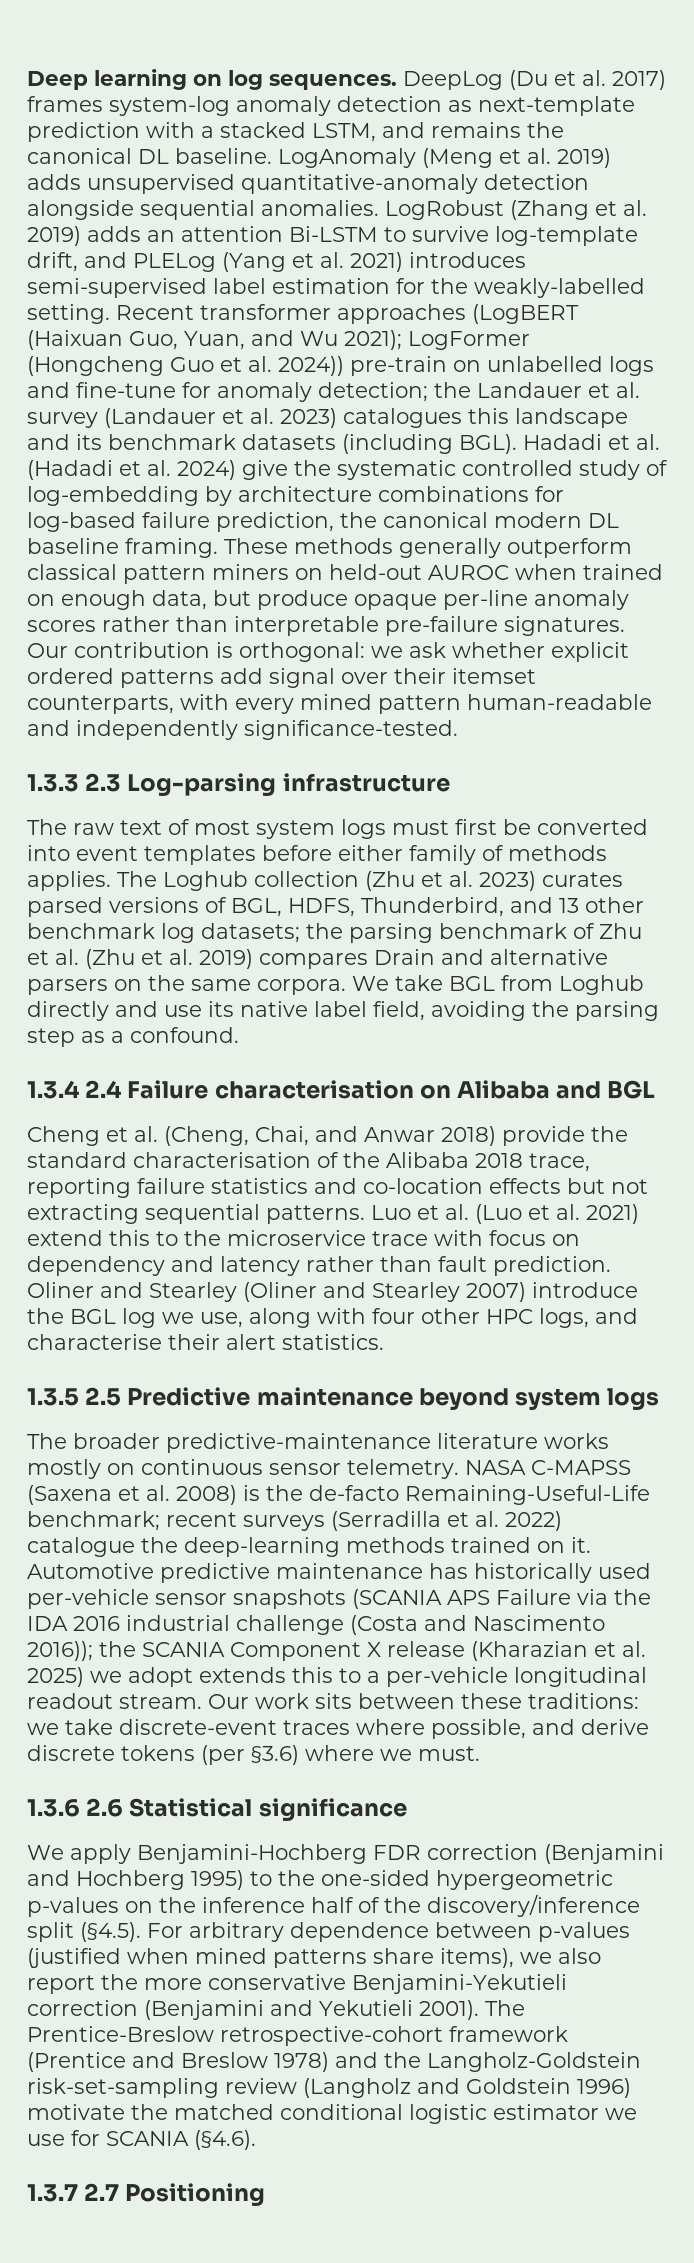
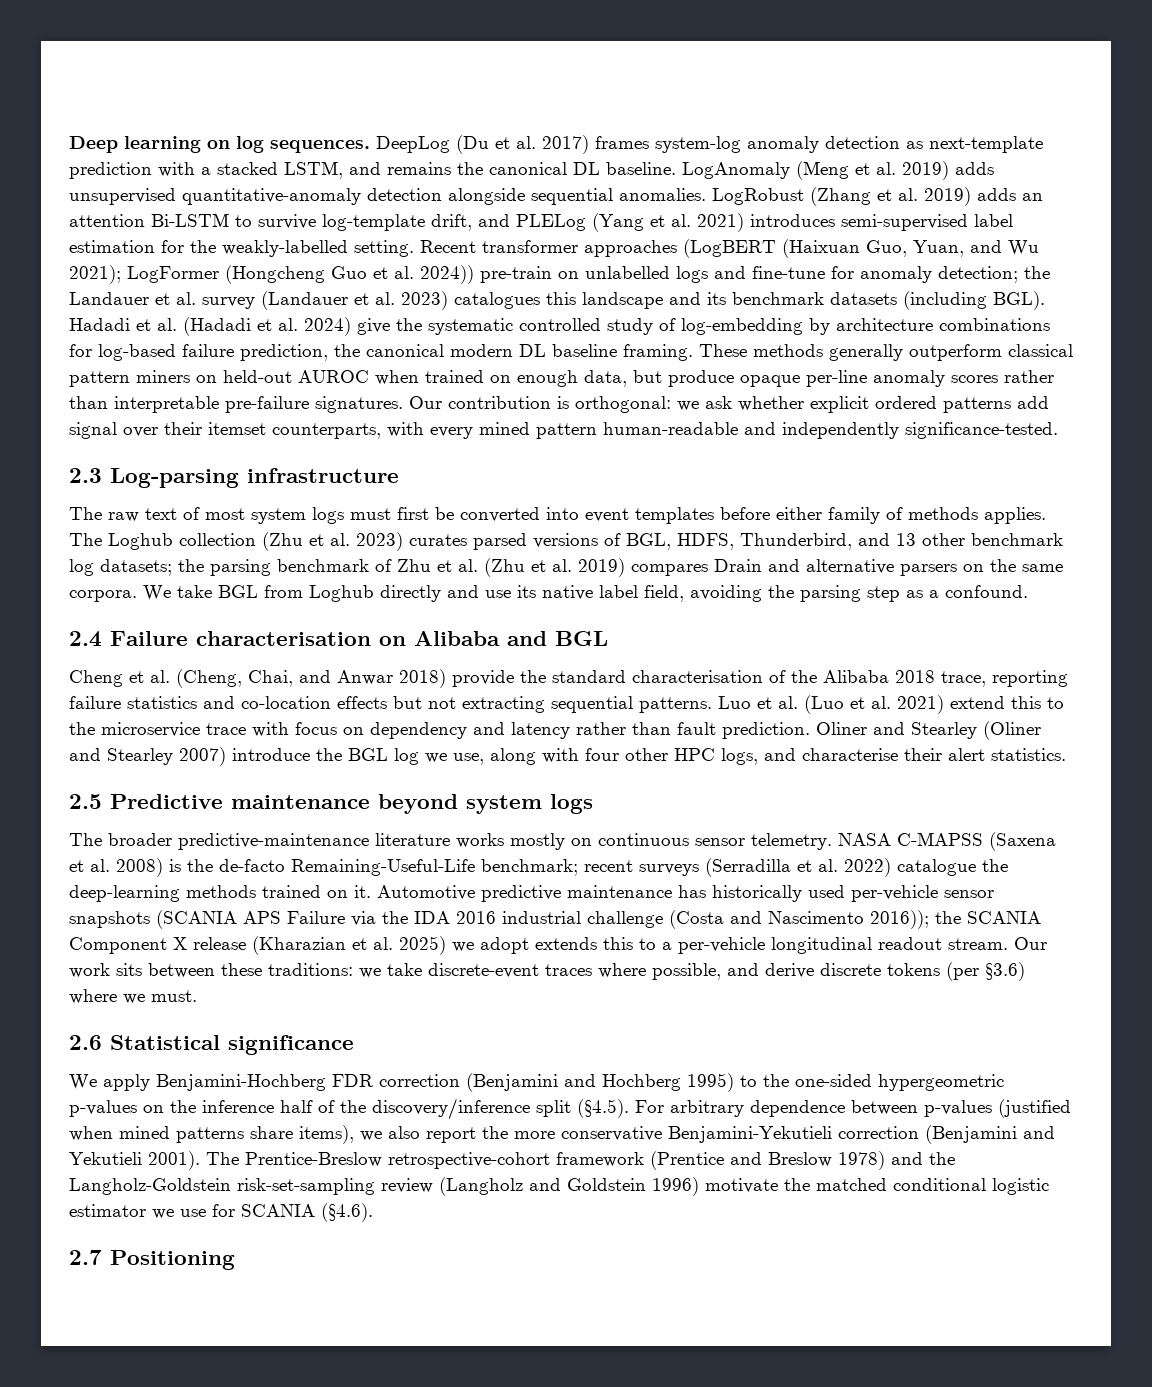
[27,774,79,792] 1.3.3 -> (1058, 430) none
[27,1080,79,1099] 1.3.4 -> (1028, 591) none
[27,1388,79,1406] 1.3.5 -> (1066, 754) none
[27,1799,80,1817] 1.3.6 -> (197, 996) none
[27,2184,78,2202] 1.3.7 -> (373, 1212) none

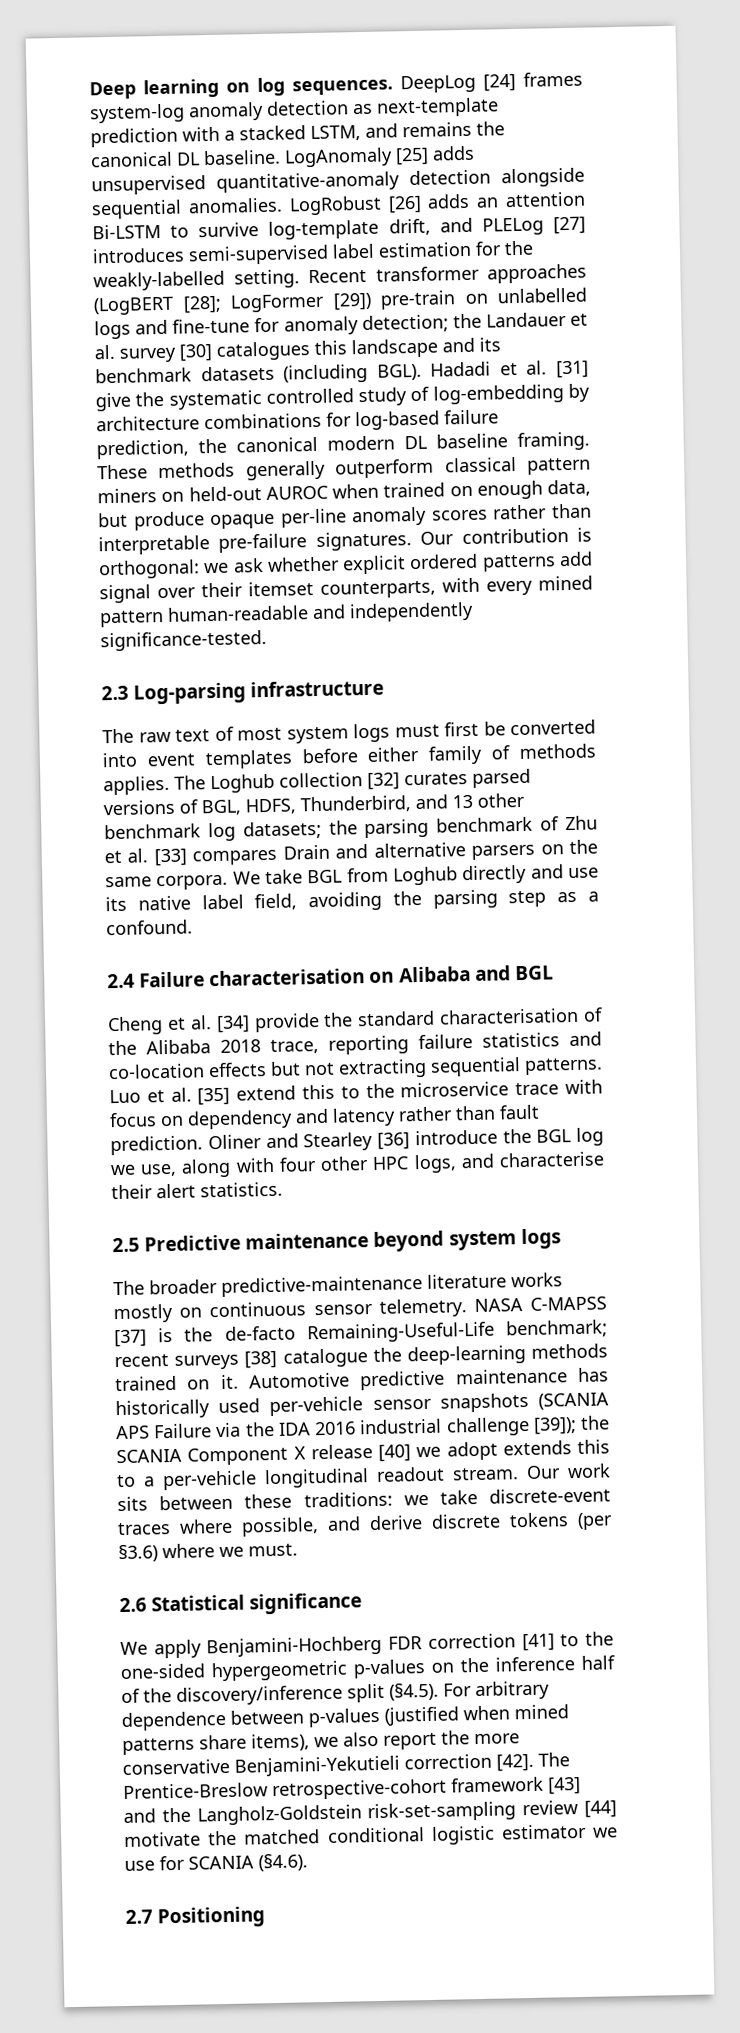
[456,135,589,154] (Du et al. 2017) -> [483,73,516,92] [24]
[796,161,949,180] (Meng et al. 2019) -> [395,147,429,166] [25]
[810,187,971,206] (Zhang et al. 2019) -> [387,195,422,214] [26]
[592,213,744,232] (Yang et al. 2021) -> [553,216,587,235] [27]
[782,239,1039,258] [69,265,474,284] (Haixuan Guo, Yuan, and Wu 2021); LogFormer (Hongcheng Guo et al. 2024)) -> [182,292,372,314] [28]; LogFormer [29])
[261,291,448,310] (Landauer et al. 2023) -> [179,343,213,362] [30]
[183,317,351,336] (Hadadi et al. 2024) -> [555,360,589,379] [31]
[262,532,403,551] (Zhu et al. 2023) -> [367,772,400,791] [32]
[484,558,625,577] (Zhu et al. 2019) -> [153,848,187,867] [33]
[176,669,446,688] (Cheng, Chai, and Anwar 2018) -> [215,1015,250,1034] [34]
[804,695,944,714] (Luo et al. 2021) -> [197,1087,231,1106] [35]
[983,721,1041,740] [69,747,226,766] (Oliner and Stearley 2007) -> [377,1132,410,1150] [36]
[989,832,1056,851] [69,858,163,877] (Saxena et al. 2008) -> [114,1329,147,1348] [37]
[705,858,891,877] (Serradilla et al. 2022) -> [244,1350,278,1369] [38]
[669,910,929,929] (Costa and Nascimento 2016)); -> [532,1417,577,1435] [39]);
[252,936,446,955] (Kharazian et al. 2025) -> [378,1444,411,1462] [40]
[466,1073,734,1092] (Benjamini and Hochberg 1995) -> [521,1633,555,1652] [41]
[925,1125,1055,1144] [69,1151,885,1170] (Benjamini and Yekutieli 2001). The Prentice-Breslow retrospective-cohort framework (Prentice and Breslow 1978) -> [496,1752,570,1772] [123,1776,581,1801] [42]. The Prentice-Breslow retrospective-cohort framework [43]
[439,1177,699,1196] (Langholz and Goldstein 1996) -> [584,1800,617,1818] [44]

